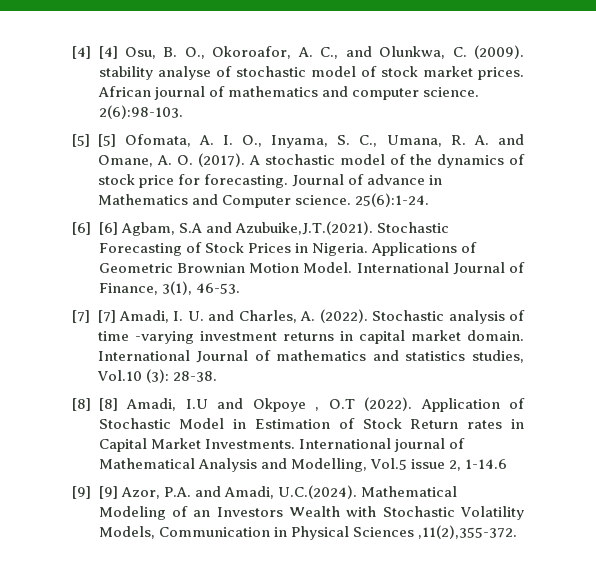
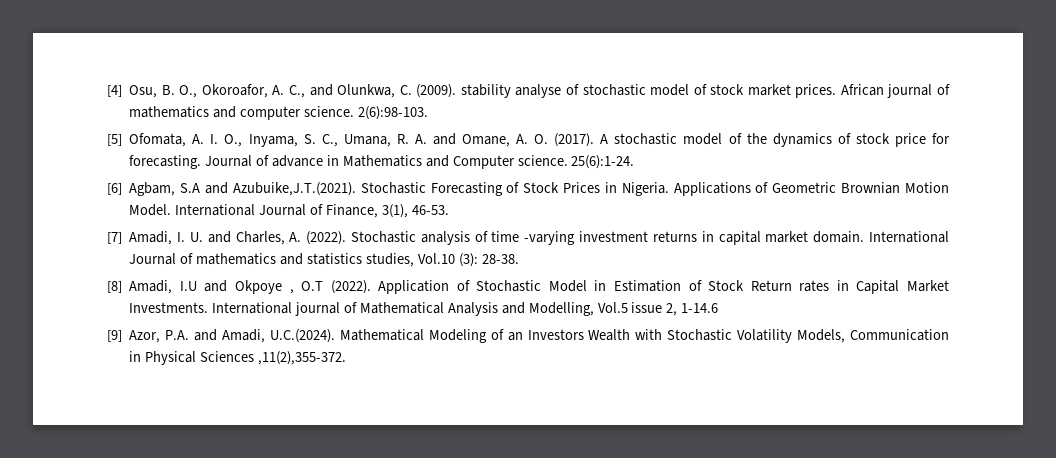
[72,46,118,59] [4] [4] -> [107,85,122,97] [4]
[97,134,116,147] [5] -> (122, 140) none
[98,222,118,235] [6] -> (122, 189) none
[97,310,116,323] [7] -> (122, 238) none
[98,398,118,411] [8] -> (122, 287) none
[98,486,118,499] [9] -> (122, 336) none

